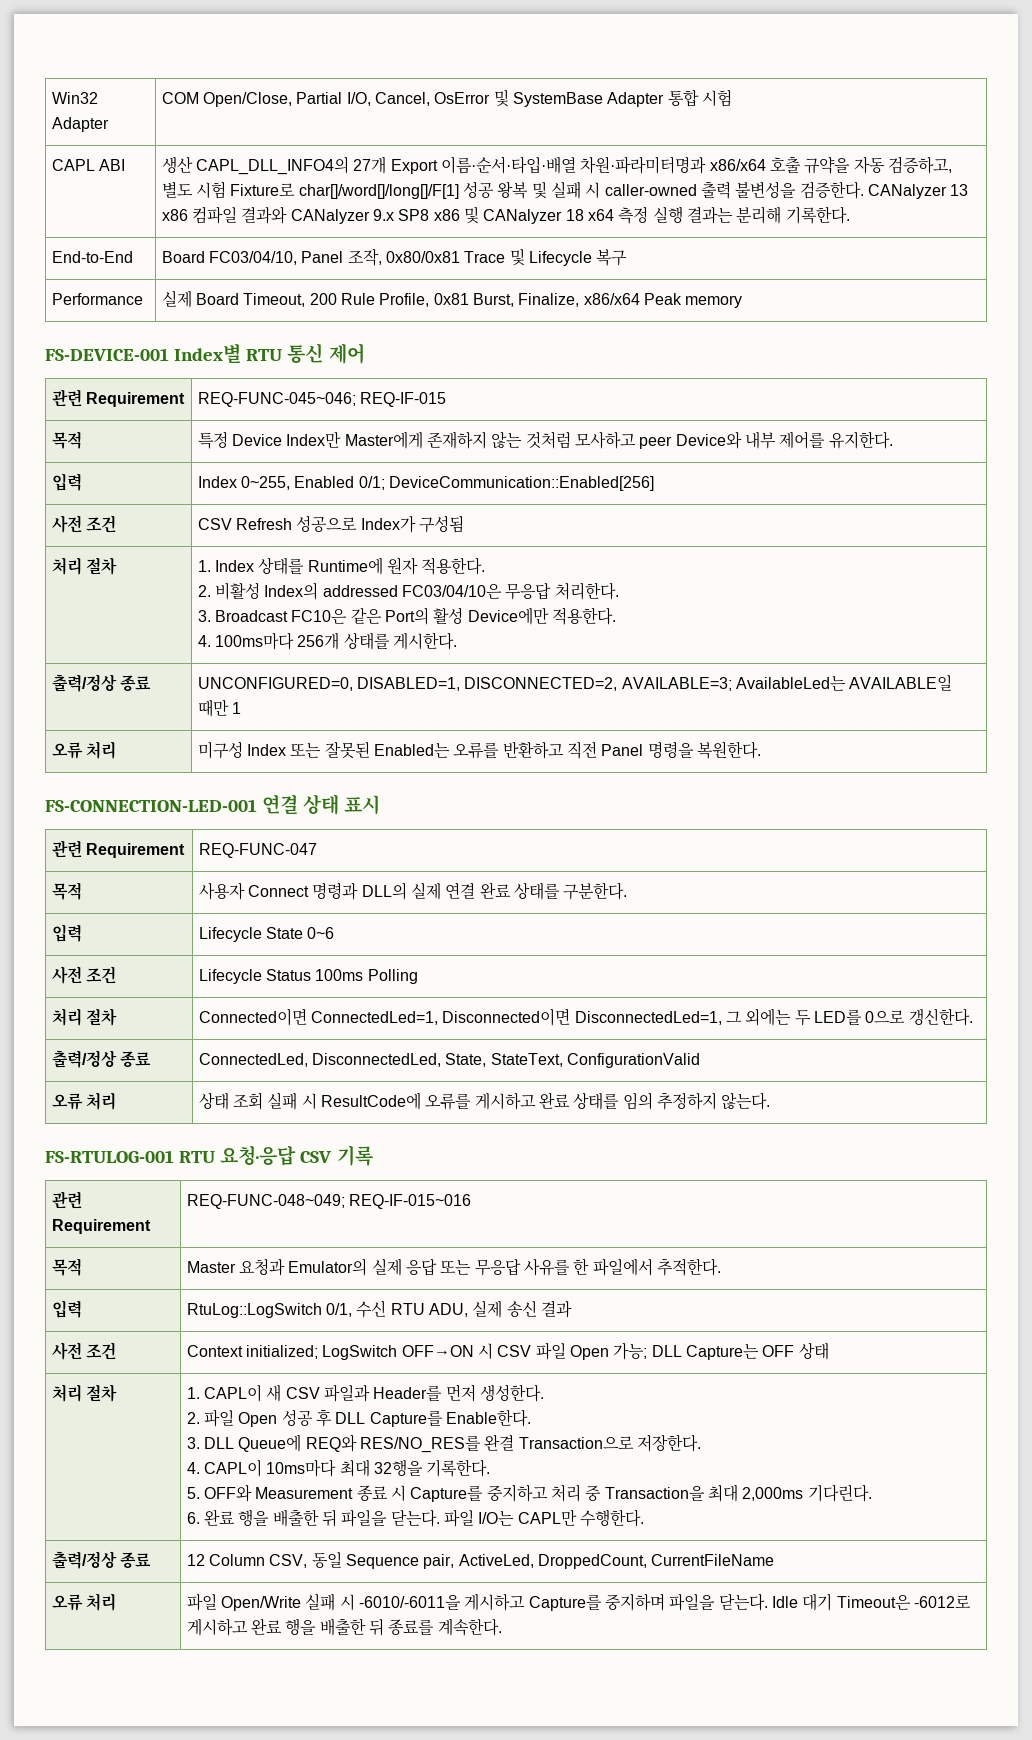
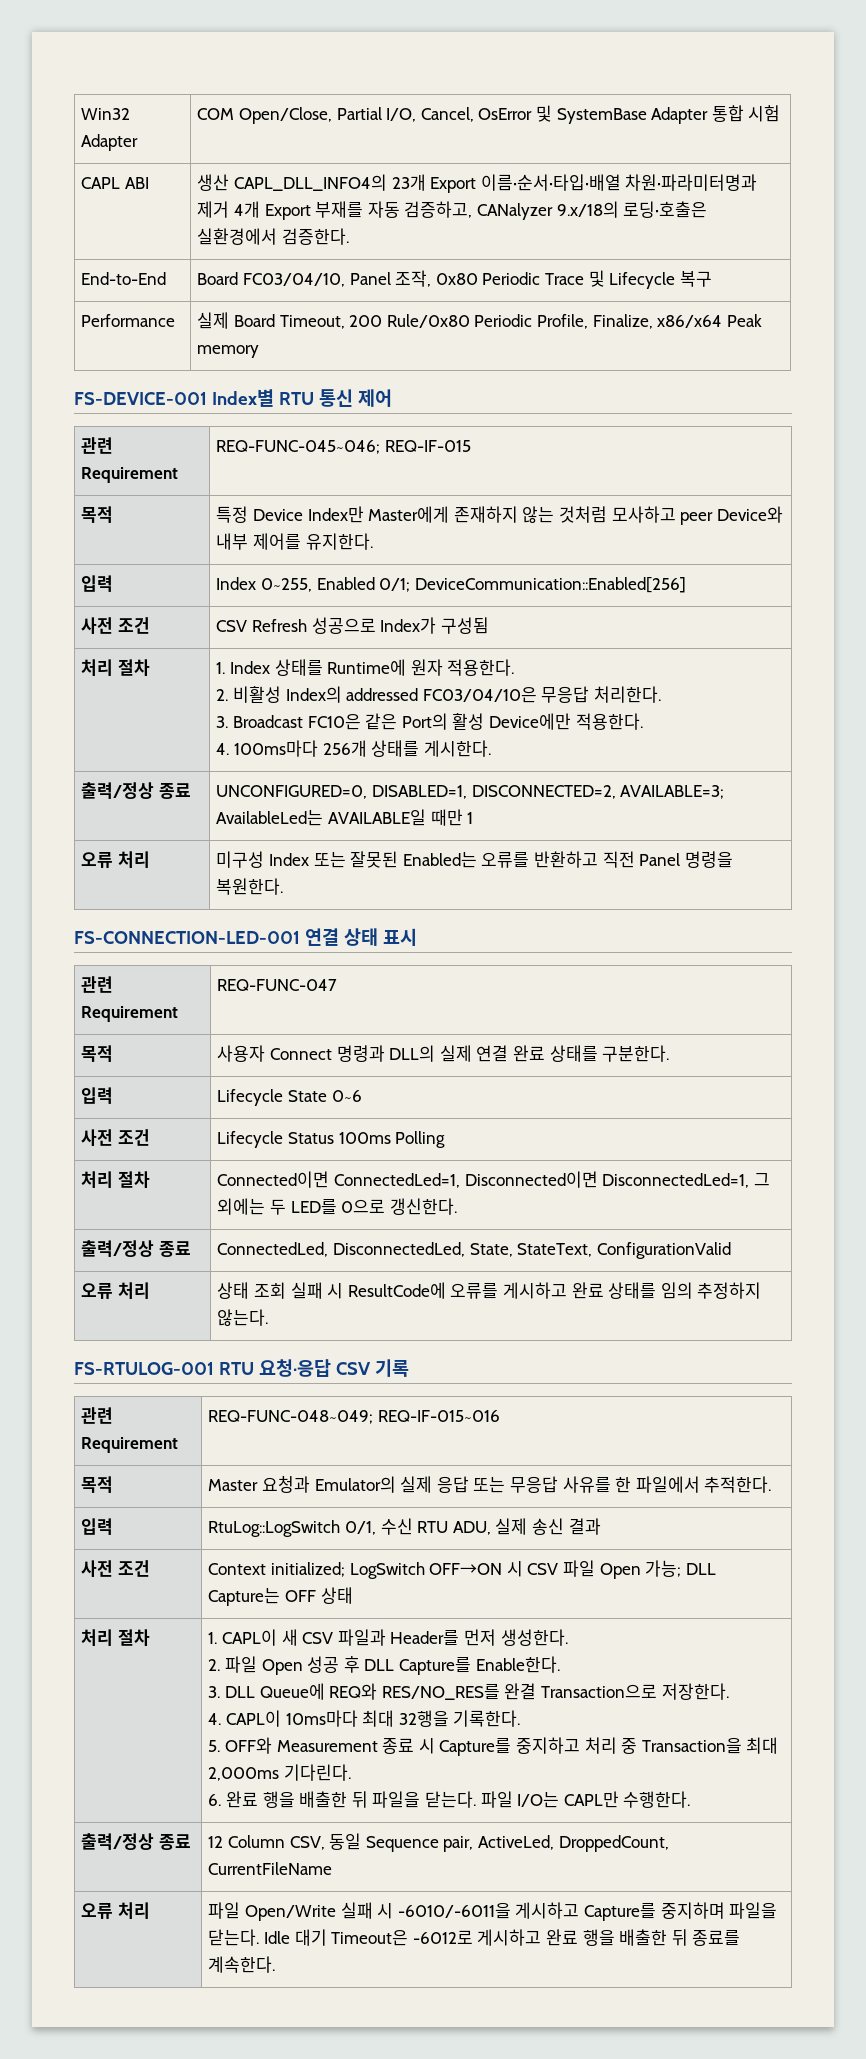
[353,156,387,174] 27개 -> [391,174,426,191] 23개
[709,156,952,174] [161,181,969,199] [161,206,850,224] x86/x64 호출 규약을 자동 검증하고, 별도 시험 Fixture로 char[]/word[]/long[]/F[1] 성공 왕복 및 실패 시 caller-owned 출력 불변성을 검증한다. CANalyzer 13 x86 컴파일 결과와 CANalyzer 9.x SP8 x86 및 CANalyzer 18 x64 측정 실행 결과는 분리해 기록한다. -> [197,201,708,220] [197,228,350,245] 제거 4개 Export 부재를 자동 검증하고, CANalyzer 9.x/18의 로딩·호출은 실환경에서 검증한다.
[386,251,461,263] 0x80/0x81 -> [435,272,541,285] 0x80 Periodic
[341,293,514,307] Rule Profile, 0x81 Burst, -> [386,314,588,329] Rule/0x80 Periodic Profile,

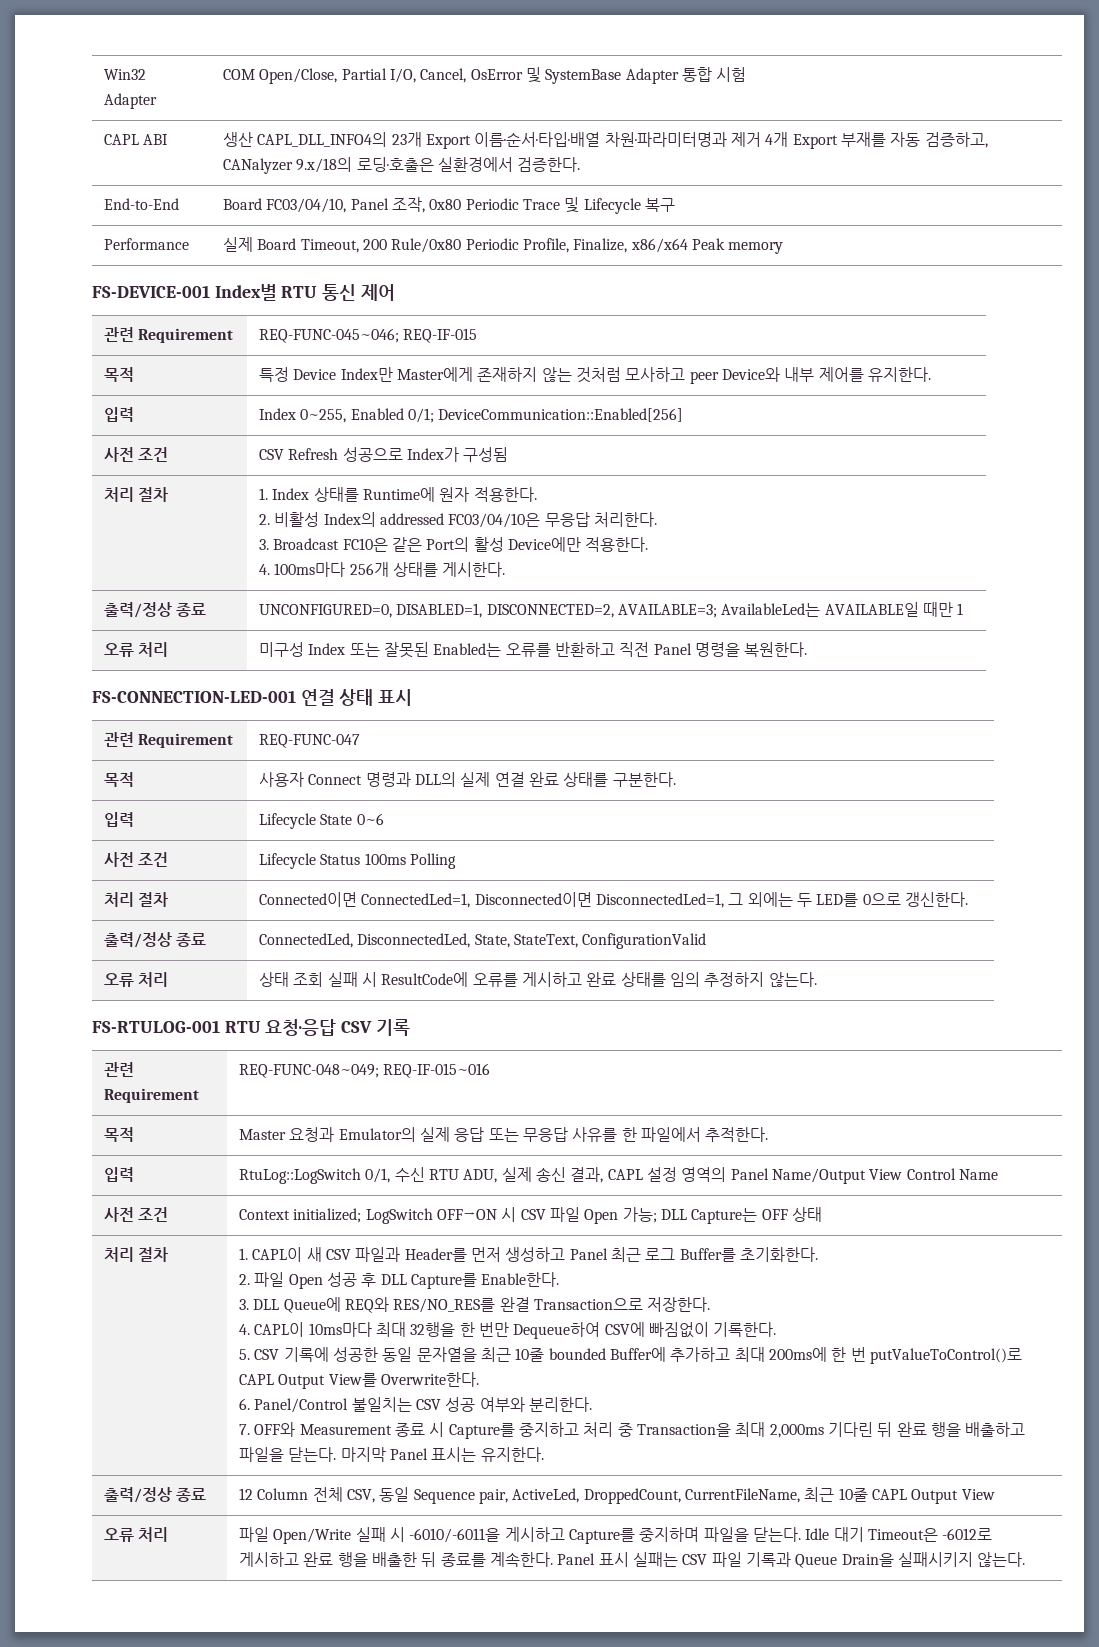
[568,1518,601,1535] 결과 -> [570,1167,998,1184] 결과, CAPL 설정 영역의 Panel Name/Output View Control Name
[500,1629,568,1646] 생성한다. -> [505,1247,818,1262] 생성하고 Panel 최근 로그 Buffer를 초기화한다.
[453,1710,521,1727] [208,1740,221,1752] 기록한다. // 5. -> [459,1322,777,1339] [239,1347,1022,1364] [239,1372,479,1389] [239,1397,592,1413] [239,1424,251,1435] 한 번만 Dequeue하여 CSV에 빠짐없이 기록한다. // 5. CSV 기록에 성공한 동일 문자열을 최근 10줄 bounded Buffer에 추가하고 최대 200ms에 한 번 putValueToControl()로 CAPL Output View를 Overwrite한다. // 6. Panel/Control 불일치는 CSV 성공 여부와 분리한다. // 7.
[284,1764,352,1781] [208,1791,691,1808] 기다린다. // 6. 완료 행을 배출한 뒤 파일을 닫는다. 파일 I/O는 CAPL만 수행한다. -> [827,1422,1026,1437] [239,1447,544,1462] 기다린 뒤 완료 행을 배출하고 파일을 닫는다. 마지막 Panel 표시는 유지한다.
(286, 1841) none -> [312,1487,343,1502] 전체
[208,1862,333,1875] CurrentFileName -> [684,1487,995,1504] CurrentFileName, 최근 10줄 CAPL Output View
(276, 1964) none -> [557,1552,1026,1568] Panel 표시 실패는 CSV 파일 기록과 Queue Drain을 실패시키지 않는다.

